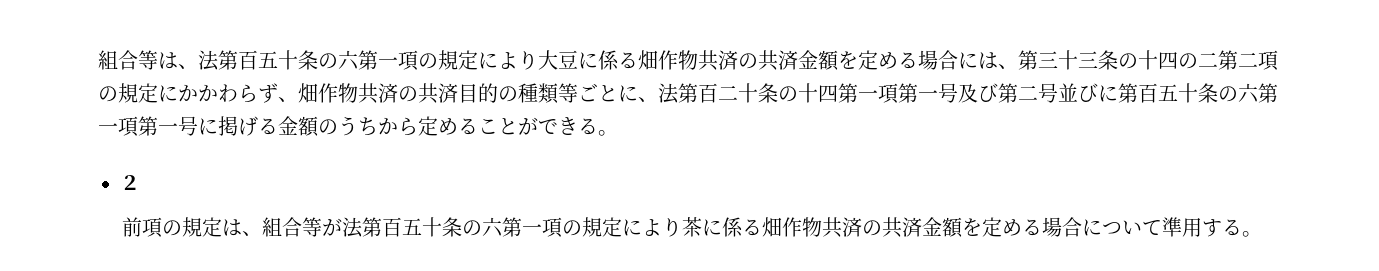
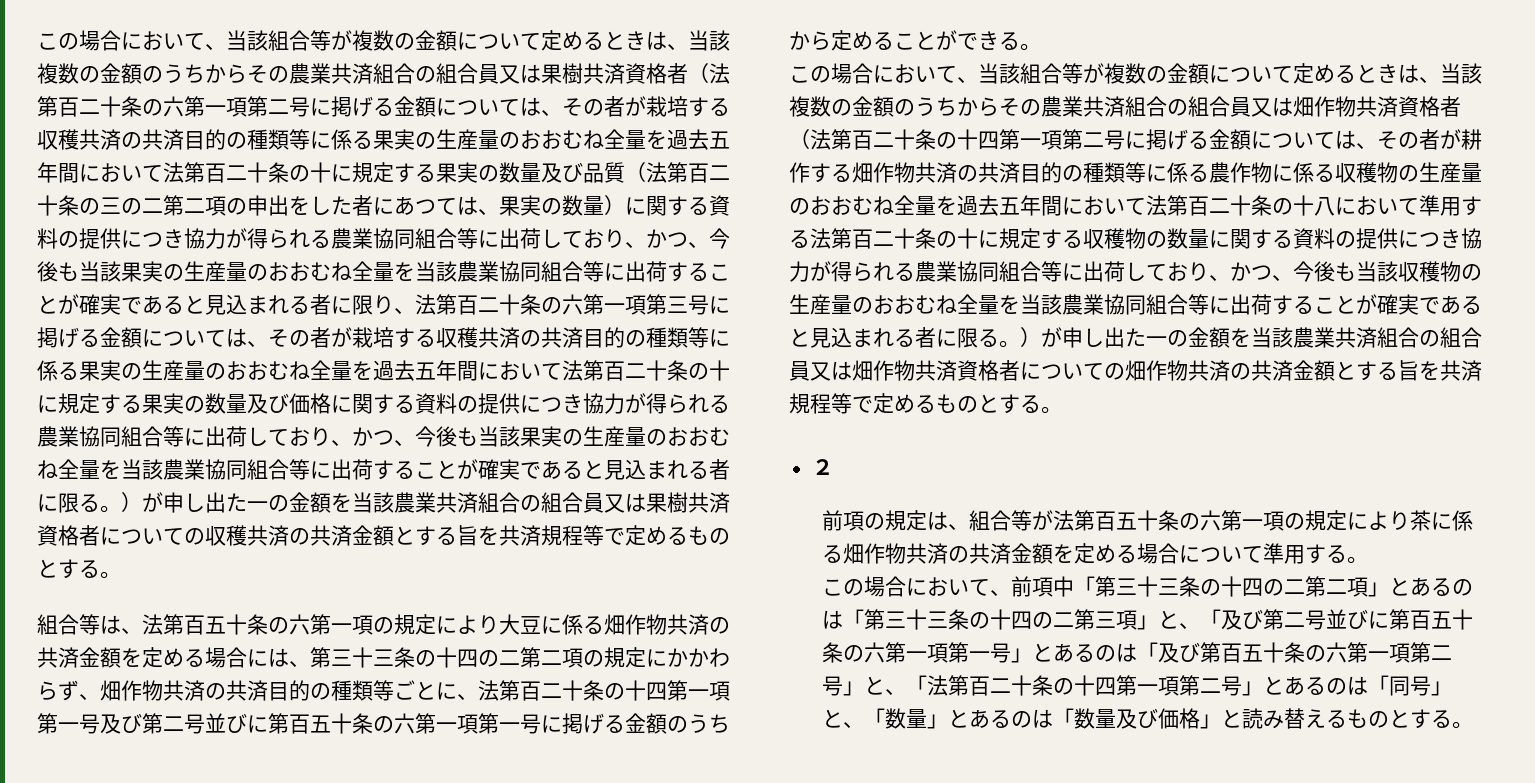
(98, 60) none -> [37,30,730,51] [37,63,730,84] [37,96,730,117] [37,129,730,150] [37,162,730,183] [37,195,730,216] [37,228,730,249] [37,261,730,282] [37,294,730,315] [37,327,730,348] [37,360,730,381] [37,393,730,414] [37,426,730,447] [37,459,730,480] [37,492,730,513] [37,525,730,546] [37,559,121,579] この場合において、当該組合等が複数の金額について定めるときは、当該複数の金額のうちからその農業共済組合の組合員又は果樹共済資格者（法第百二十条の六第一項第二号に掲げる金額については、その者が栽培する収穫共済の共済目的の種類等に係る果実の生産量のおおむね全量を過去五年間において法第百二十条の十に規定する果実の数量及び品質（法第百二十条の三の二第二項の申出をした者にあつては、果実の数量）に関する資料の提供につき協力が得られる農業協同組合等に出荷しており、かつ、今後も当該果実の生産量のおおむね全量を当該農業協同組合等に出荷することが確実であると見込まれる者に限り、法第百二十条の六第一項第三号に掲げる金額については、その者が栽培する収穫共済の共済目的の種類等に係る果実の生産量のおおむね全量を過去五年間において法第百二十条の十に規定する果実の数量及び価格に関する資料の提供につき協力が得られる農業協同組合等に出荷しており、かつ、今後も当該果実の生産量のおおむね全量を当該農業協同組合等に出荷することが確実であると見込まれる者に限る。）が申し出た一の金額を当該農業共済組合の組合員又は果樹共済資格者についての収穫共済の共済金額とする旨を共済規程等で定めるものとする。 //
(618, 133) none -> [789,63,1482,84] [789,96,1461,117] [789,129,1482,150] [789,162,1482,183] [789,195,1482,216] [789,228,1482,249] [789,261,1482,282] [789,294,1482,315] [789,327,1482,348] [789,360,1482,381] [789,393,1062,414] // この場合において、当該組合等が複数の金額について定めるときは、当該複数の金額のうちからその農業共済組合の組合員又は畑作物共済資格者（法第百二十条の十四第一項第二号に掲げる金額については、その者が耕作する畑作物共済の共済目的の種類等に係る農作物に係る収穫物の生産量のおおむね全量を過去五年間において法第百二十条の十八において準用する法第百二十条の十に規定する収穫物の数量に関する資料の提供につき協力が得られる農業協同組合等に出荷しており、かつ、今後も当該収穫物の生産量のおおむね全量を当該農業協同組合等に出荷することが確実であると見込まれる者に限る。）が申し出た一の金額を当該農業共済組合の組合員又は畑作物共済資格者についての畑作物共済の共済金額とする旨を共済規程等で定めるものとする。
(1262, 234) none -> [821,576,1473,597] [821,609,1473,630] [821,642,1452,663] [821,675,1452,696] [821,708,1473,729] // この場合において、前項中「第三十三条の十四の二第二項」とあるのは「第三十三条の十四の二第三項」と、「及び第二号並びに第百五十条の六第一項第一号」とあるのは「及び第百五十条の六第一項第二号」と、「法第百二十条の十四第一項第二号」とあるのは「同号」と、「数量」とあるのは「数量及び価格」と読み替えるものとする。

